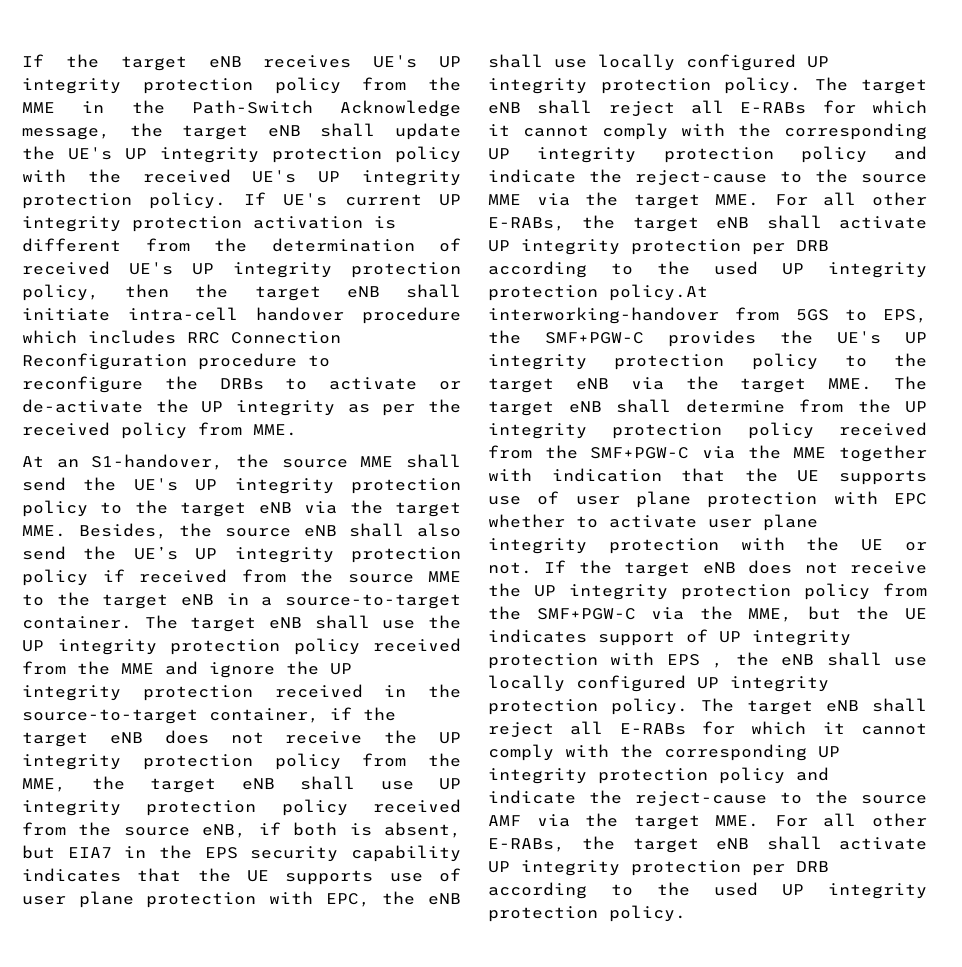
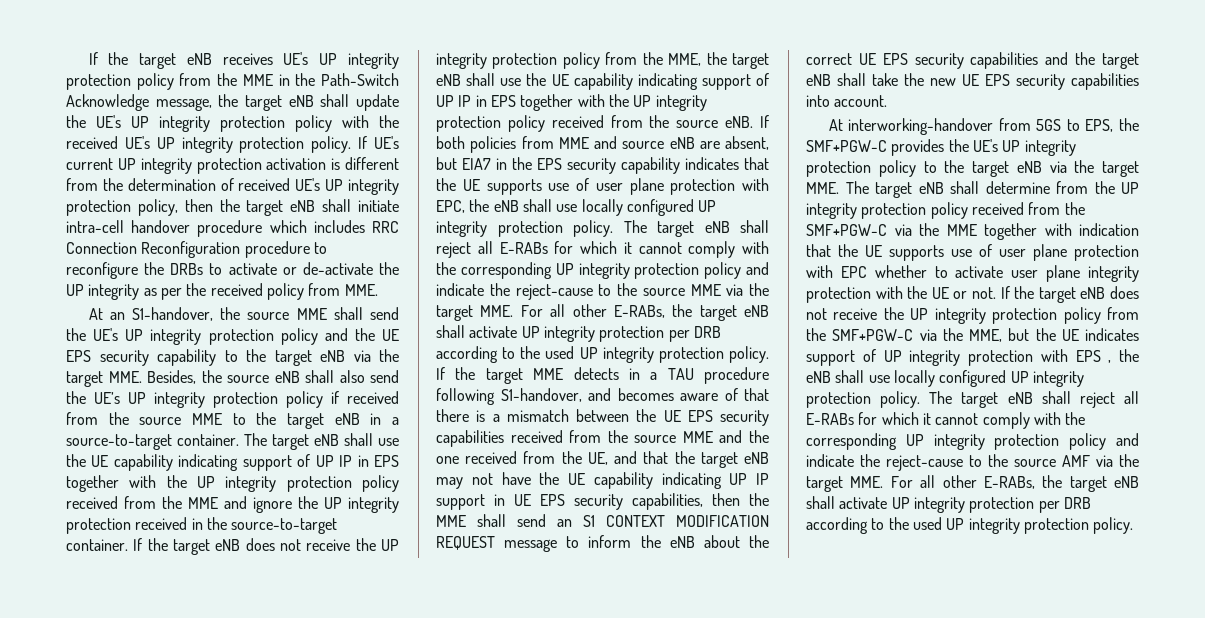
(88, 508) none -> [324,328,399,341] [66,349,216,366] and the UE EPS security capability
(462, 622) none -> [91,454,400,471] [66,475,187,492] UE capability indicating support of UP IP in EPS together with the
[209,707,352,723] container, if -> [66,538,143,551] container. If
(414, 785) none -> [526,73,769,90] [436,94,629,111] the UE capability indicating support of UP IP in EPS together with the
[202,822,372,838] eNB, if both is -> [725,115,769,128] [436,136,720,153] eNB. If both policies from MME and source eNB are
[609,284,708,301] policy.At -> [729,346,769,363] [436,367,769,384] [436,388,769,405] [436,409,769,426] [436,430,769,447] [436,451,769,468] [436,472,769,489] [436,493,769,510] [436,514,770,527] [436,535,769,552] [806,52,1139,69] [806,73,1139,90] [806,95,888,107] [828,119,843,131] policy. If the target MME detects in a TAU procedure following S1-handover, and becomes aware of that there is a mismatch between the UE EPS security capabilities received from the source MME and the one received from the UE, and that the target eNB may not have the UE capability indicating UP IP support in UE EPS security capabilities, then the MME shall send an S1 CONTEXT MODIFICATION REQUEST message to inform the eNB about the correct UE EPS security capabilities and the target eNB shall take the new UE EPS security capabilities into account. // At

